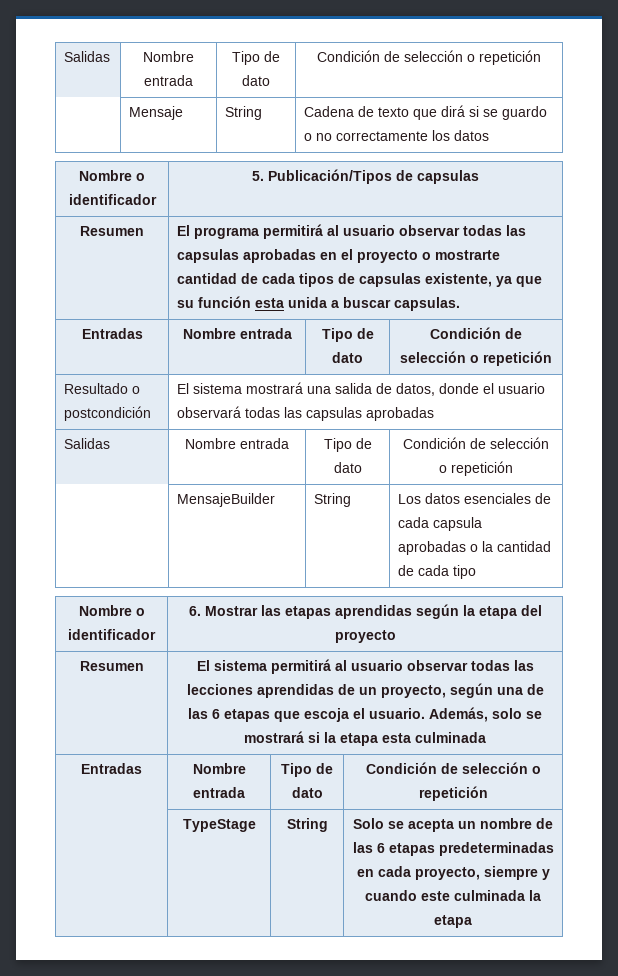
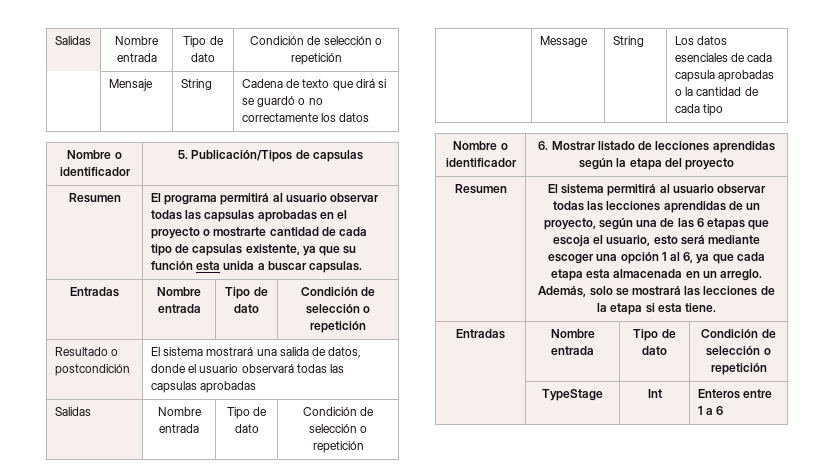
[502,106,548,120] guardo -> [257,96,296,107] guardó
[299,273,335,287] tipos -> [150,244,172,256] tipo
[177,493,276,507] MensajeBuilder -> [539,36,588,47] Message
[260,605,331,619] las etapas -> [597,141,710,151] listado de lecciones
[369,707,542,722] [244,731,486,746] usuario. Además, solo se mostrará si la etapa esta culminada -> [606,235,761,246] [548,252,765,264] [550,269,763,281] [538,286,775,297] [597,303,716,315] usuario, esto será mediante escoger una opción 1 al 6, ya que cada etapa esta almacenada en un arreglo. Además, solo se mostrará las lecciones de la etapa si esta tiene.
[286,818,328,832] [353,818,553,832] [352,842,554,856] [356,866,550,880] [365,890,541,901] [434,915,472,928] String | Solo se acepta un nombre de las 6 etapas predeterminadas en cada proyecto, siempre y cuando este culminada la etapa -> [647,389,662,398] [697,389,773,399] [697,406,724,415] Int | Enteros entre 1 a 6

